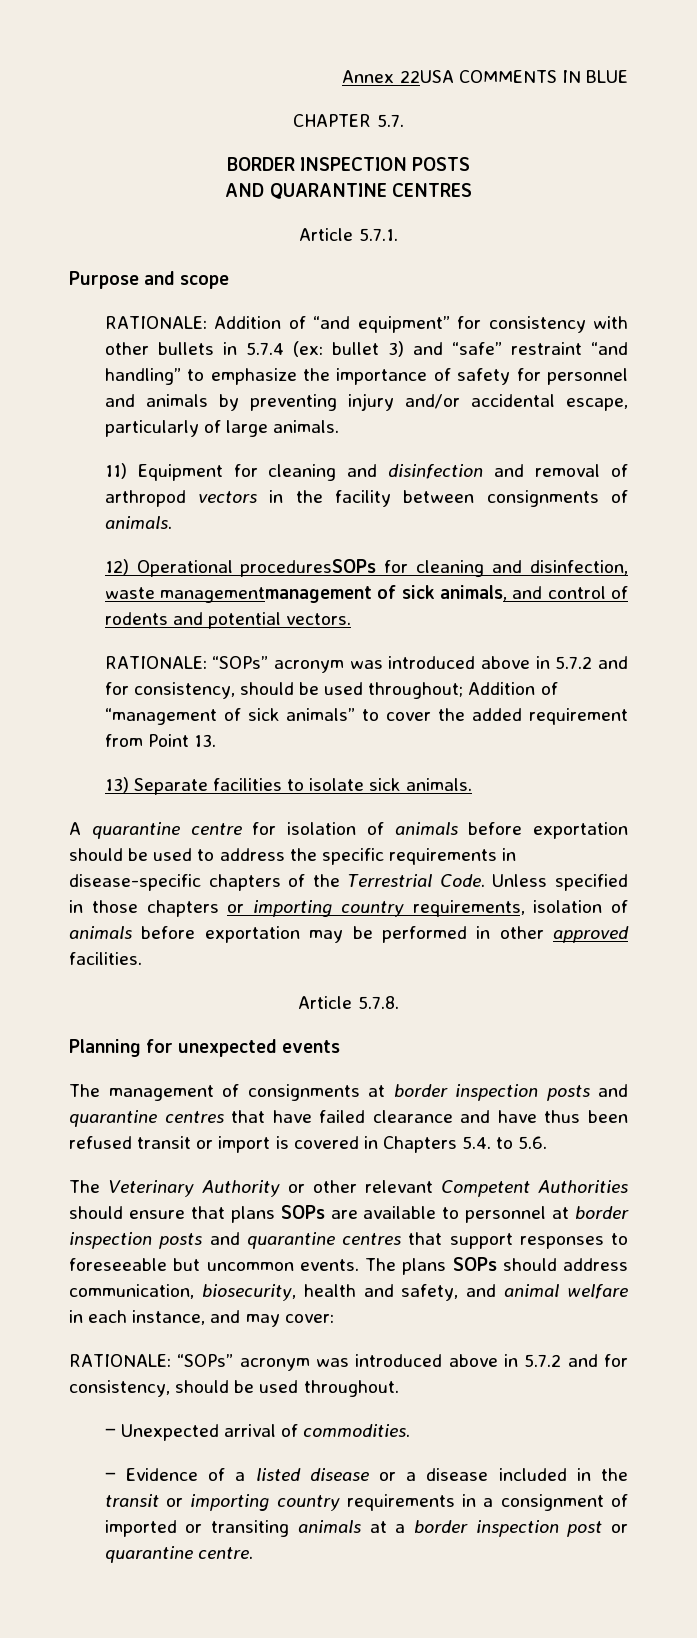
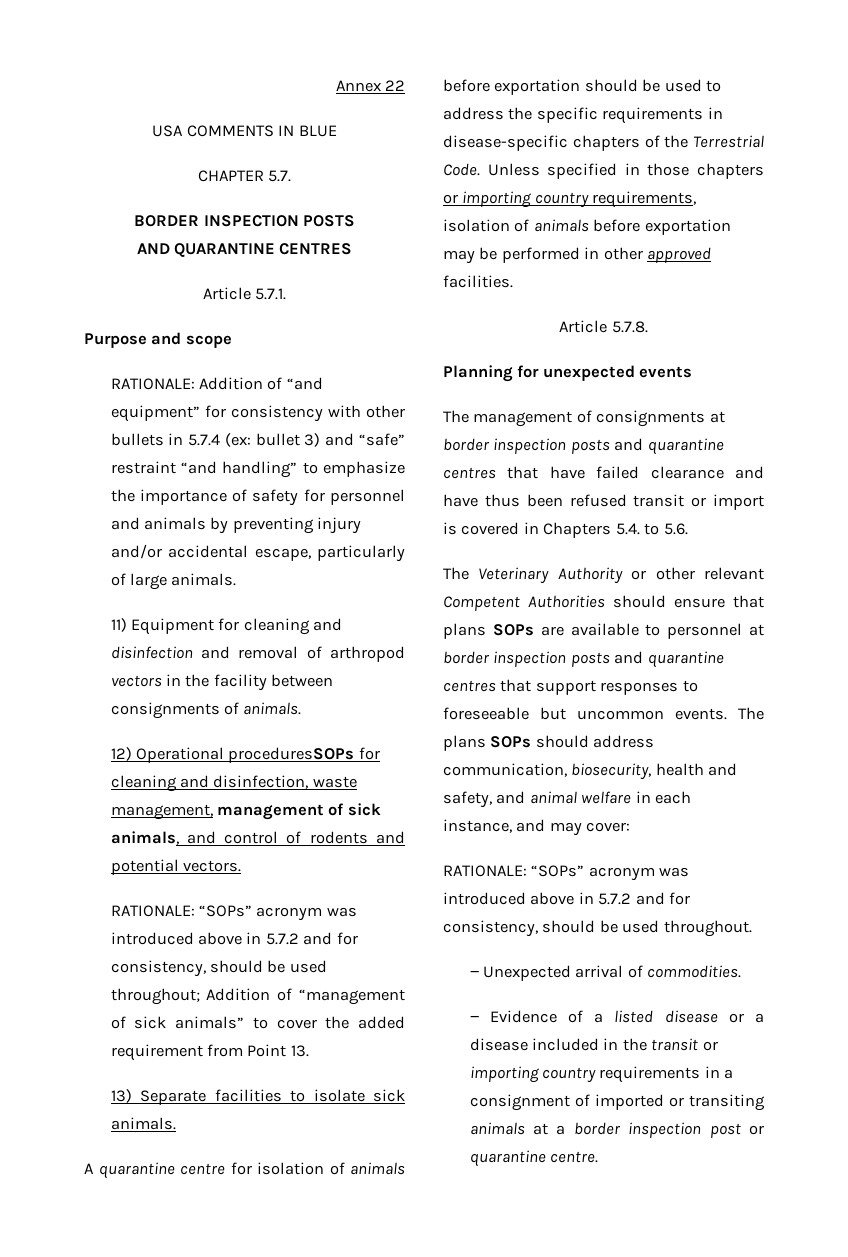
[399,70,454,83] 22USA -> [385,80,405,91] [152,125,184,137] 22 // USA
[160,586,373,603] managementmanagement -> [110,804,324,820] management, management

